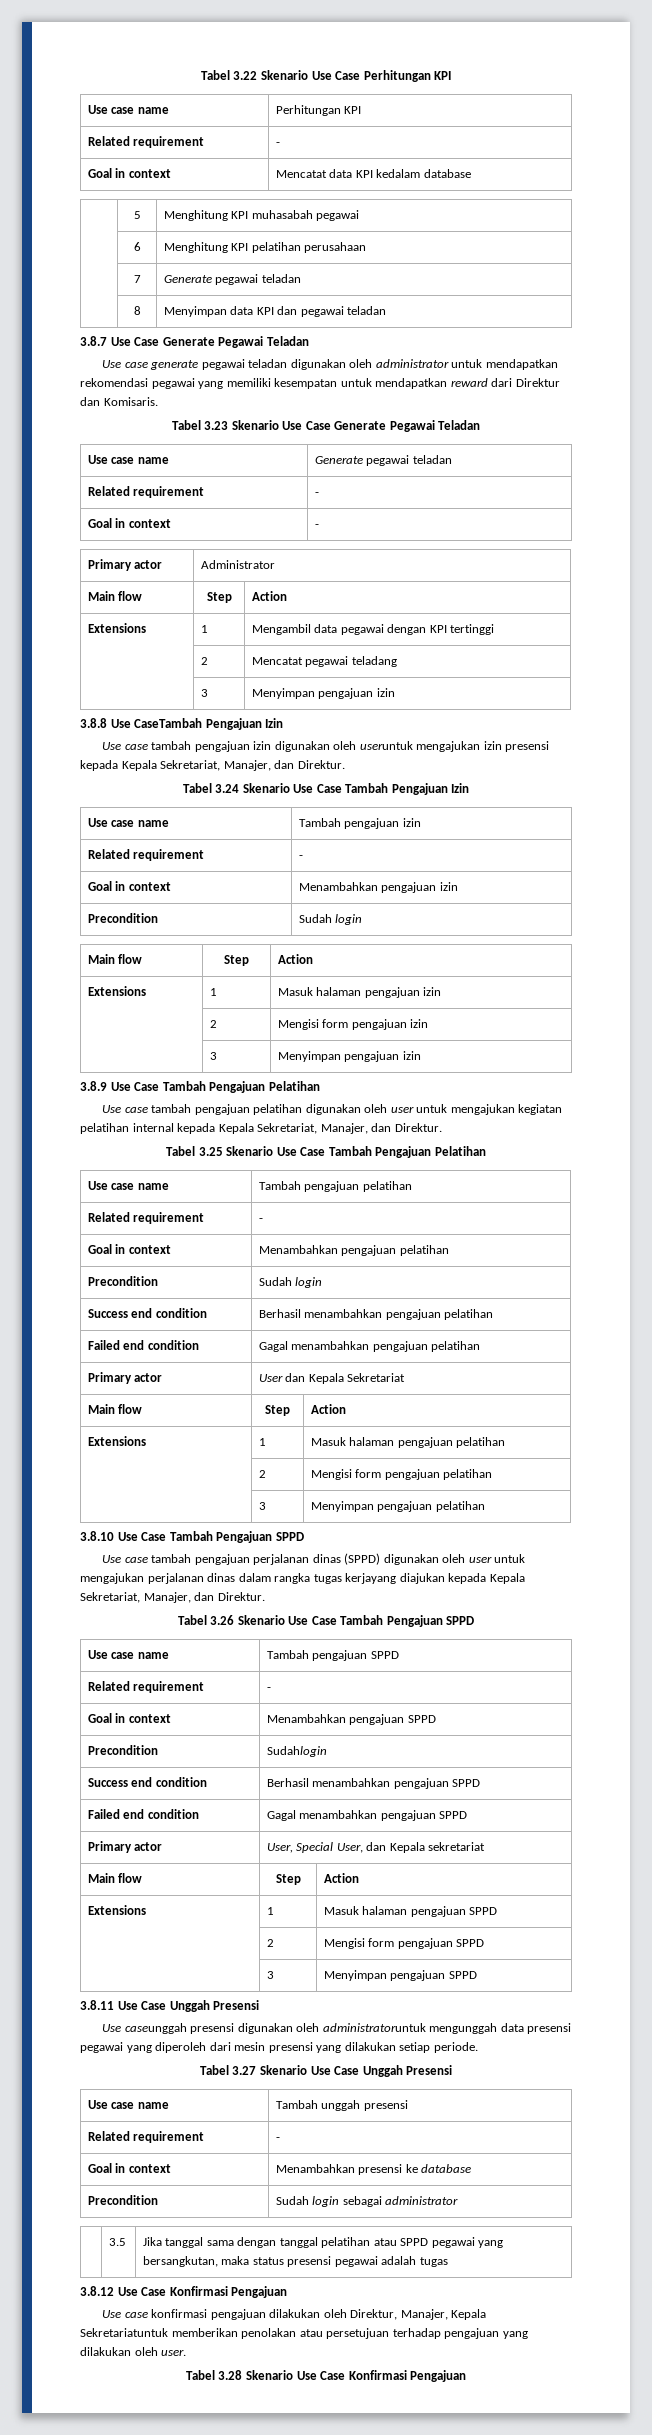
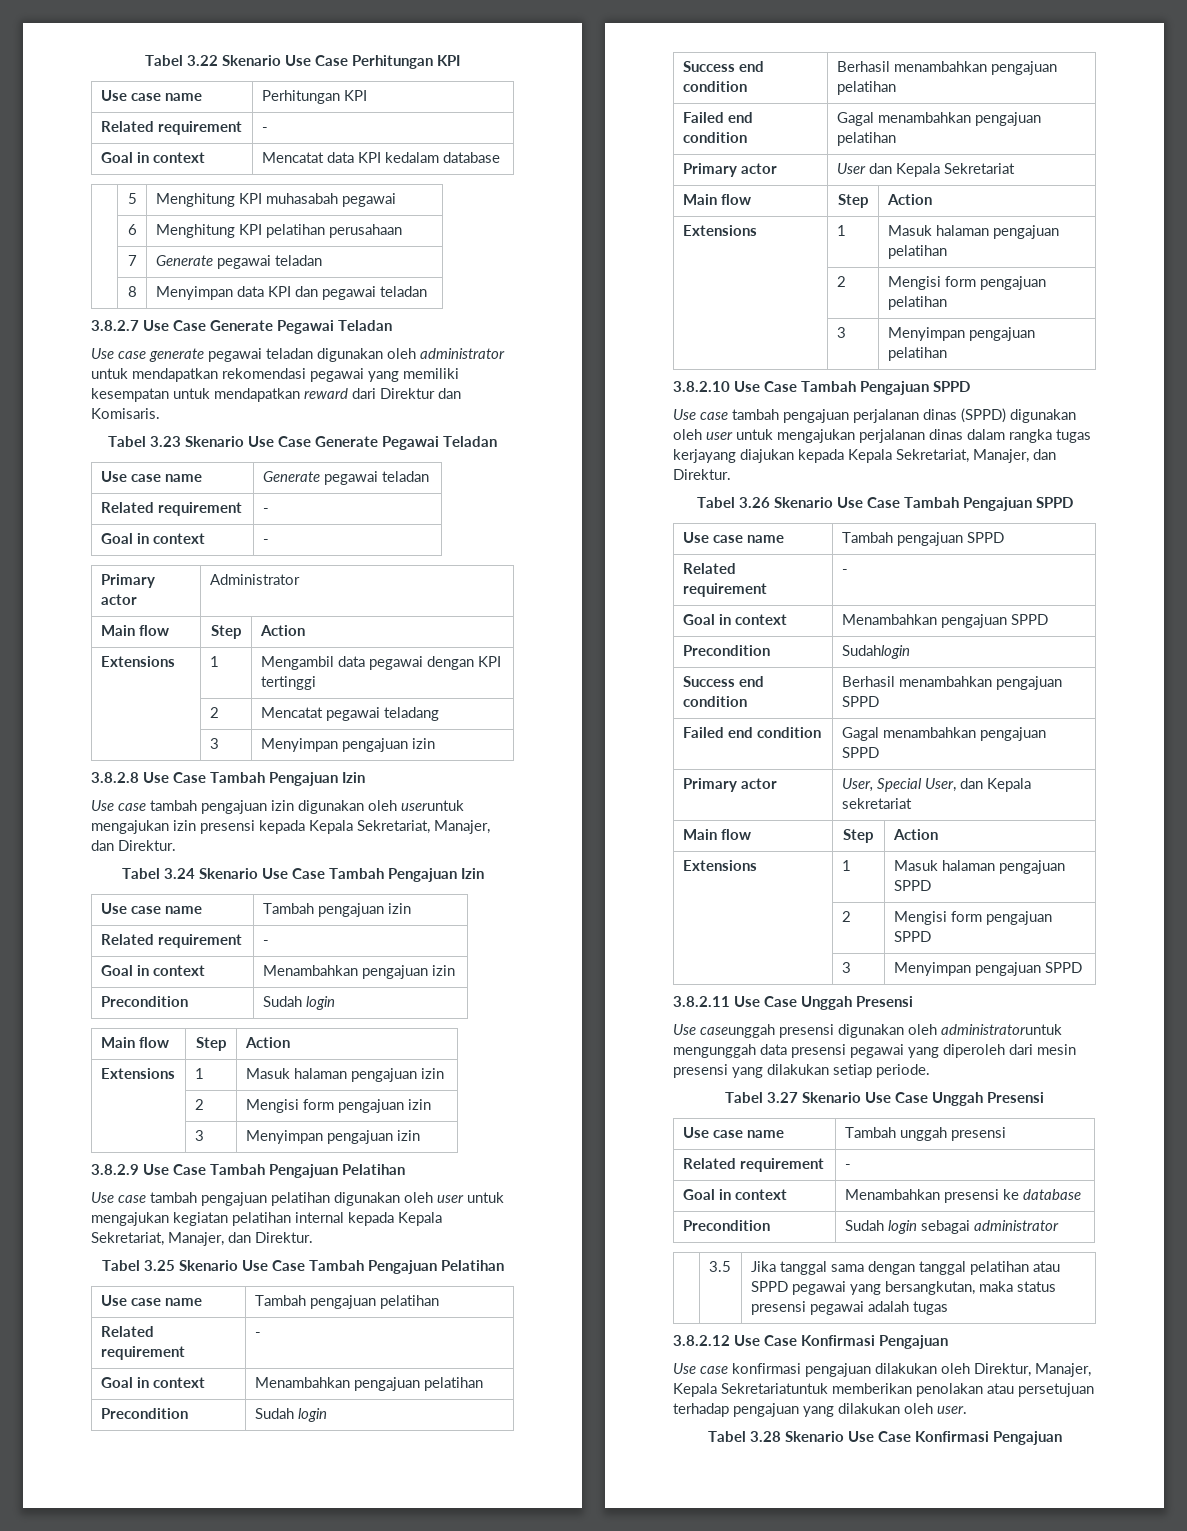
[80,336,107,346] 3.8.7 -> [91,320,139,331] 3.8.2.7
[80,718,203,728] 3.8.8 Use CaseTambah -> [91,772,265,783] 3.8.2.8 Use Case Tambah
[80,1081,107,1091] 3.8.9 -> [91,1164,139,1175] 3.8.2.9
[80,1531,114,1541] 3.8.10 -> [673,381,730,392] 3.8.2.10
[80,2000,114,2010] 3.8.11 -> [673,996,730,1007] 3.8.2.11
[80,2286,114,2296] 3.8.12 -> [673,1335,730,1346] 3.8.2.12

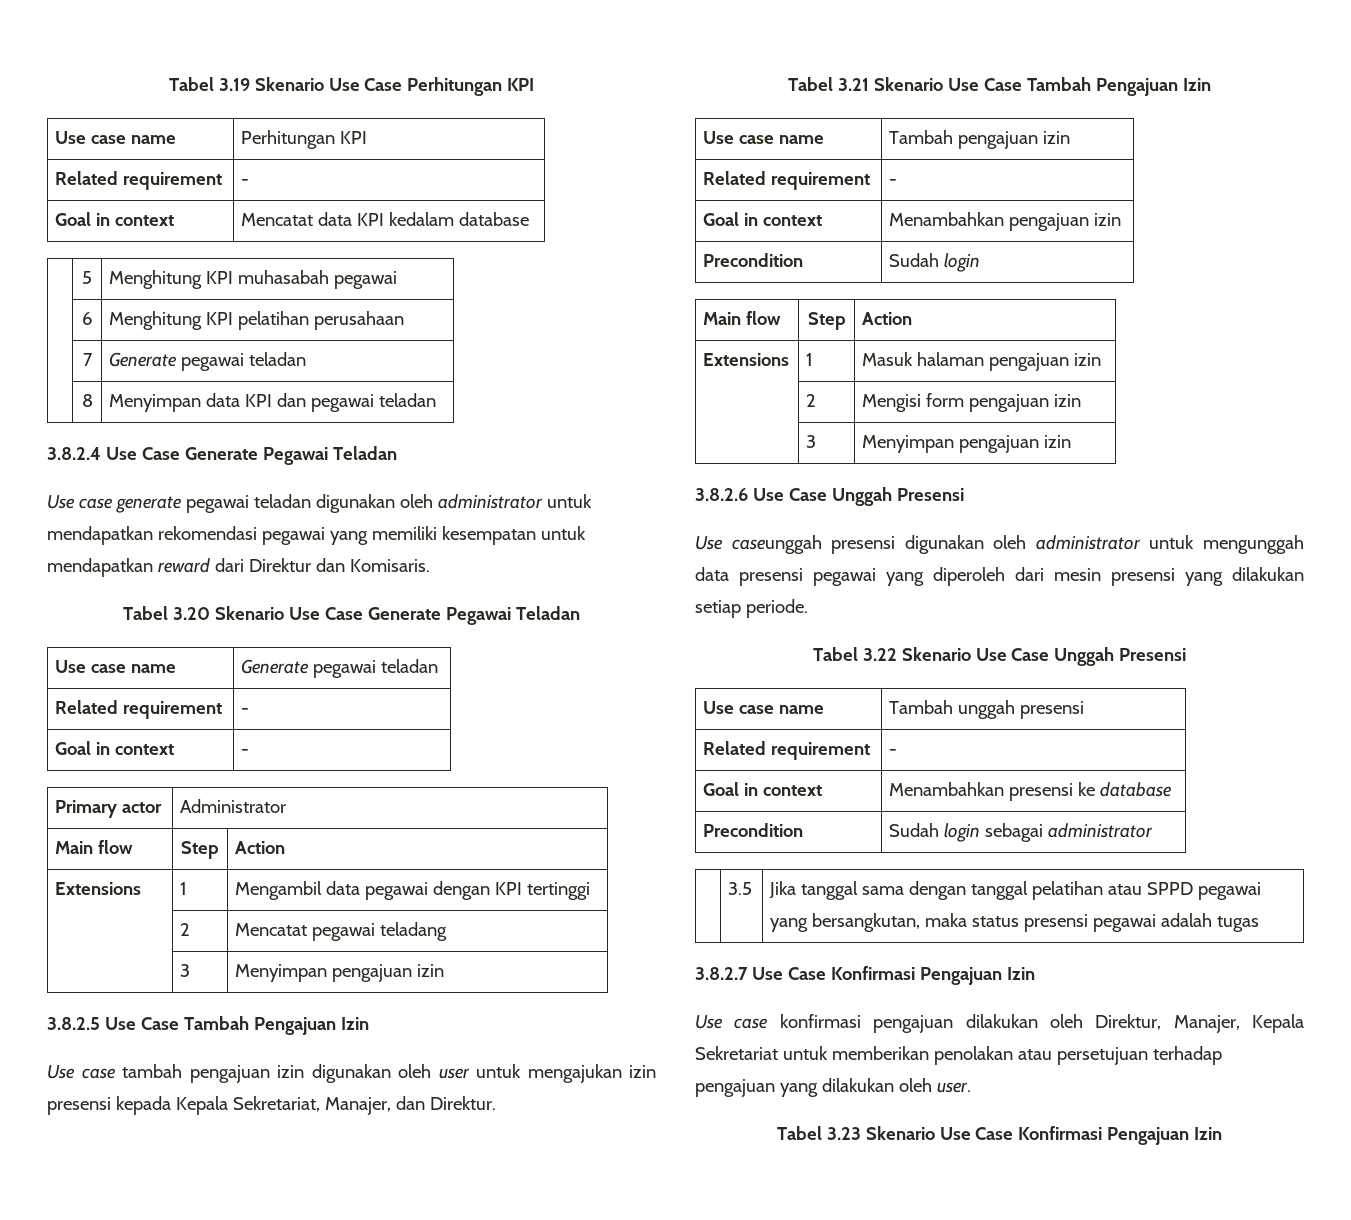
[145,55,218,66] Tabel 3.22 -> [168,77,250,91] Tabel 3.19
[91,320,139,331] 3.8.2.7 -> [47,447,101,460] 3.8.2.4
[150,436,181,447] 3.23 -> [173,607,211,620] 3.20
[91,772,139,783] 3.8.2.8 -> [47,1017,100,1030] 3.8.2.5
[401,800,464,811] useruntuk -> [438,1064,521,1079] user untuk
[163,868,195,879] 3.24 -> [837,78,869,91] 3.21
[91,1164,405,1178] [91,1192,504,1206] [91,1212,442,1226] [91,1232,313,1246] [101,1260,504,1274] [100,1295,202,1306] [254,1295,439,1309] [100,1326,154,1337] [100,1346,185,1360] [254,1332,261,1337] [100,1377,205,1388] [254,1377,483,1391] [100,1408,188,1419] [254,1408,327,1422] [682,61,764,72] [682,81,747,92] [836,61,1057,75] [836,81,896,95] [682,112,753,123] [682,132,747,143] [836,112,1041,126] [836,132,896,146] [682,163,777,177] [836,163,1015,177] [682,194,751,205] [837,194,869,208] [886,194,932,205] [682,225,757,236] [836,225,846,236] [887,225,1059,239] [887,245,947,259] [836,276,846,287] [887,276,1046,290] [887,296,947,310] [836,327,846,338] [887,327,1035,341] [887,347,947,361] [673,381,970,395] [673,408,1076,423] [673,429,1091,443] [673,449,1056,463] [673,469,731,480] [696,497,1073,511] [682,532,784,543] [841,532,1004,546] [682,563,736,574] [682,583,767,597] [841,569,848,574] [682,614,787,625] [841,614,1048,628] [682,645,770,656] [841,645,910,659] [682,676,764,687] [682,696,747,707] [841,676,1062,690] [841,696,879,707] [682,727,821,738] [841,727,1046,741] [841,747,879,758] [682,778,777,792] [841,778,1031,792] [841,798,912,809] [682,829,751,840] [843,829,874,843] [892,829,938,840] [682,860,757,871] [841,860,851,871] [893,860,1065,874] [893,880,931,891] [841,911,851,922] [893,911,1052,925] [893,931,931,942] [841,962,851,973] [893,962,1082,976] [673,996,730,1007] 3.8.2.9 Use Case Tambah Pengajuan Pelatihan // Use case tambah pengajuan pelatihan digunakan oleh user untuk mengajukan kegiatan pelatihan internal kepada Kepala Sekretariat, Manajer, dan Direktur. // Tabel 3.25 Skenario Use Case Tambah Pengajuan Pelatihan // Use case name | Tambah pengajuan pelatihan // Related requirement | - // Goal in context | Menambahkan pengajuan pelatihan // Precondition | Sudah login // Success end condition | Berhasil menambahkan pengajuan pelatihan // Failed end condition | Gagal menambahkan pengajuan pelatihan // Primary actor | User dan Kepala Sekretariat // Main flow | Step | Action // Extensions | 1 | Masuk halaman pengajuan pelatihan // | 2 | Mengisi form pengajuan pelatihan // | 3 | Menyimpan pengajuan pelatihan // 3.8.2.10 Use Case Tambah Pengajuan SPPD // Use case tambah pengajuan perjalanan dinas (SPPD) digunakan oleh user untuk mengajukan perjalanan dinas dalam rangka tugas kerjayang diajukan kepada Kepala Sekretariat, Manajer, dan Direktur. // Tabel 3.26 Skenario Use Case Tambah Pengajuan SPPD // Use case name | Tambah pengajuan SPPD // Related requirement | - // Goal in context | Menambahkan pengajuan SPPD // Precondition | Sudahlogin // Success end condition | Berhasil menambahkan pengajuan SPPD // Failed end condition | Gagal menambahkan pengajuan SPPD // Primary actor | User, Special User, dan Kepala sekretariat // Main flow | Step | Action // Extensions | 1 | Masuk halaman pengajuan SPPD // | 2 | Mengisi form pengajuan SPPD // | 3 | Menyimpan pengajuan SPPD // 3.8.2.11 -> [695,488,748,501] 3.8.2.6
[941,1024,1062,1035] administratoruntuk -> [1035,535,1195,550] administrator untuk
[767,1092,798,1103] 3.27 -> [862,648,897,661] 3.22
[673,1335,948,1349] 3.8.2.12 Use Case Konfirmasi Pengajuan -> [695,966,1035,985] 3.8.2.7 Use Case Konfirmasi Pengajuan Izin
[721,1383,828,1394] Sekretariatuntuk -> [695,1046,828,1060] Sekretariat untuk
[749,1431,781,1442] 3.28 -> [826,1127,861,1140] 3.23
(1062, 1438) none -> [1194,1127,1223,1140] Izin

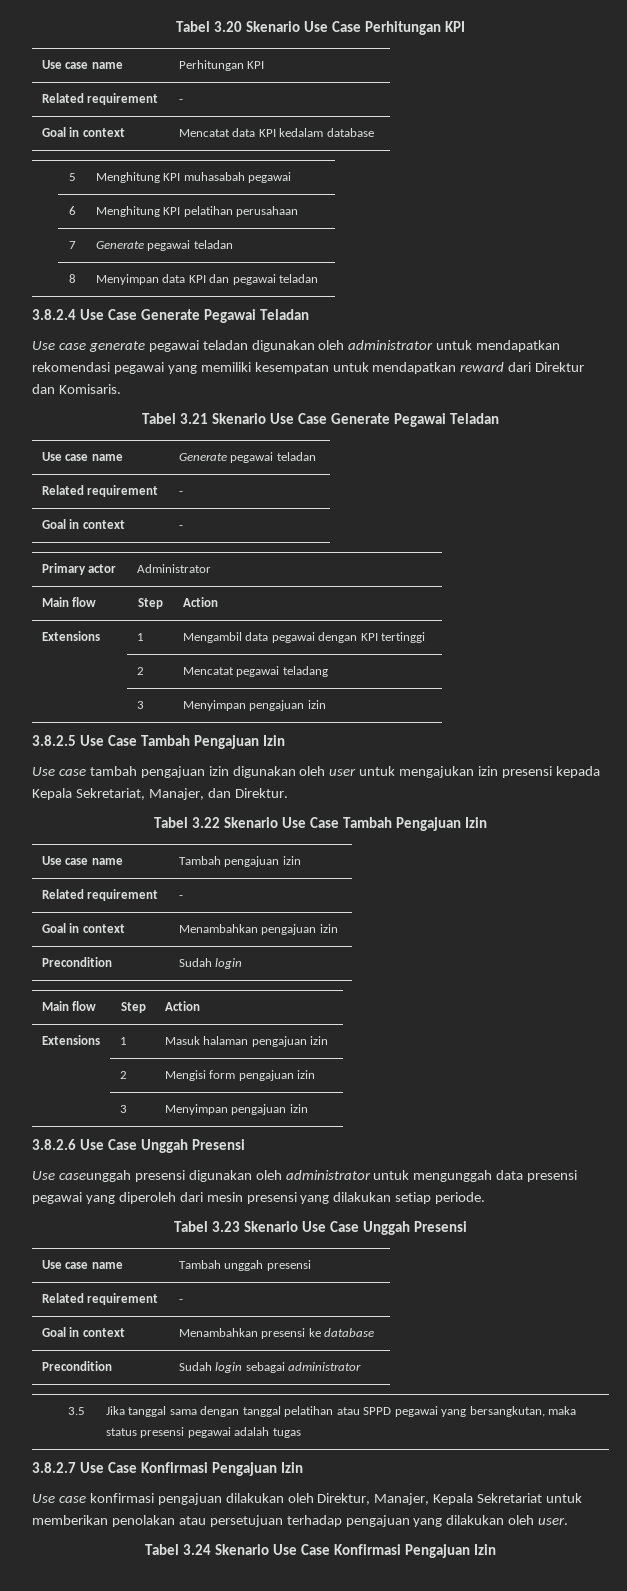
[168,77,250,91] Tabel 3.19 -> [176,21,243,32] Tabel 3.20
[173,607,211,620] 3.20 -> [180,413,209,424] 3.21
[837,78,869,91] 3.21 -> [192,817,221,828] 3.22
[862,648,897,661] 3.22 -> [212,1221,241,1232] 3.23
[826,1127,861,1140] 3.23 -> [183,1544,212,1555] 3.24

